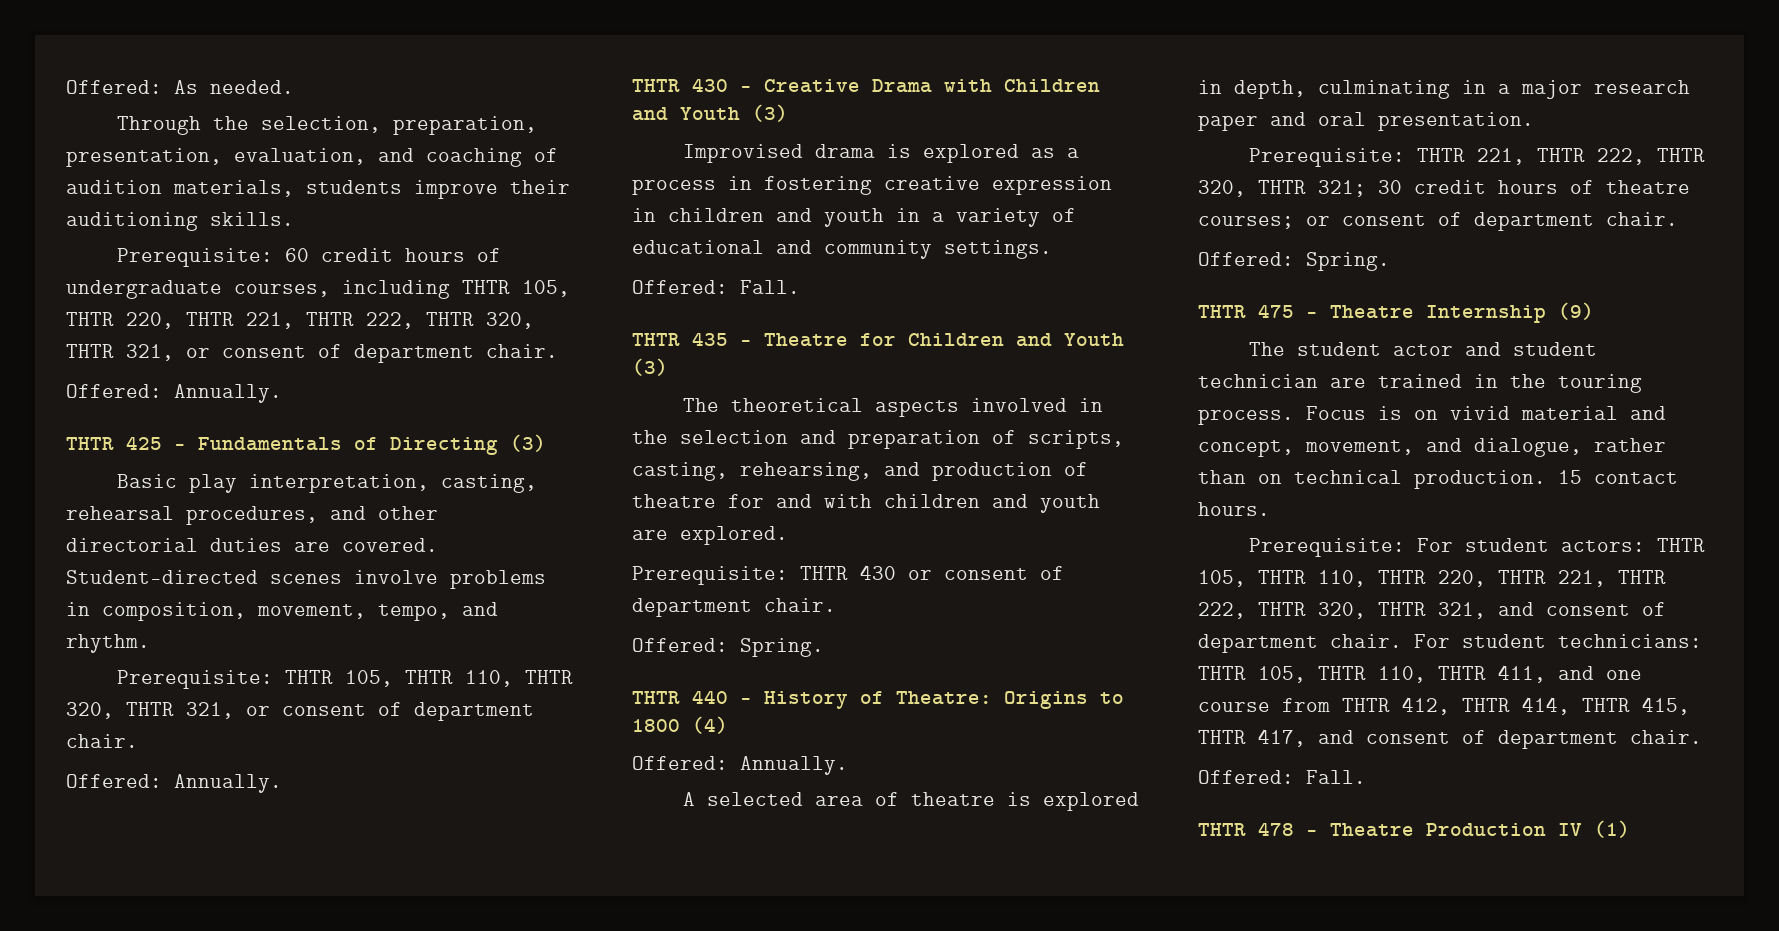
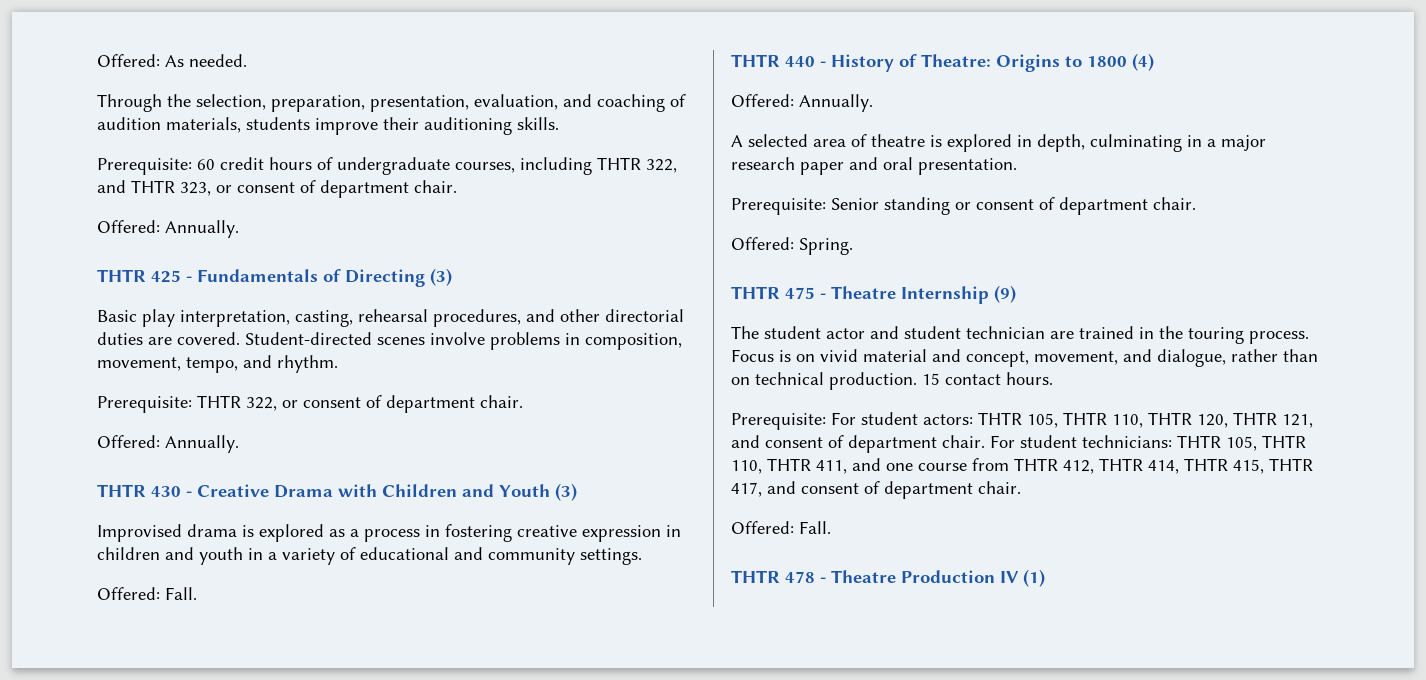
[522,280,570,297] [66,312,534,329] [66,344,174,361] 105, THTR 220, THTR 221, THTR 222, THTR 320, THTR 321, -> [646,159,677,173] [97,180,211,196] 322, and THTR 323,
[345,670,574,687] [66,702,234,719] 105, THTR 110, THTR 320, THTR 321, -> [246,397,277,411] 322,
[632,332,1124,347] [632,358,668,376] [683,398,1104,417] [632,430,1124,449] [632,462,1088,481] [632,494,1100,513] [632,526,788,545] [632,565,1064,585] [632,598,836,617] [632,638,824,657] // THTR 435 - Theatre for Children and Youth (3) // The theoretical aspects involved in the selection and preparation of scripts, casting, rehearsing, and production of theatre for and with children and youth are explored. // Prerequisite: THTR 430 or consent of department chair. // Offered: Spring. -> (197, 593) none
[1417,148,1706,165] [1198,180,1690,197] [1198,216,1294,229] THTR 221, THTR 222, THTR 320, THTR 321; 30 credit hours of theatre courses; -> [831,197,950,215] Senior standing
[1438,570,1666,587] [1198,602,1486,619] 220, THTR 221, THTR 222, THTR 320, THTR 321, -> [1197,412,1313,428] 120, THTR 121,

